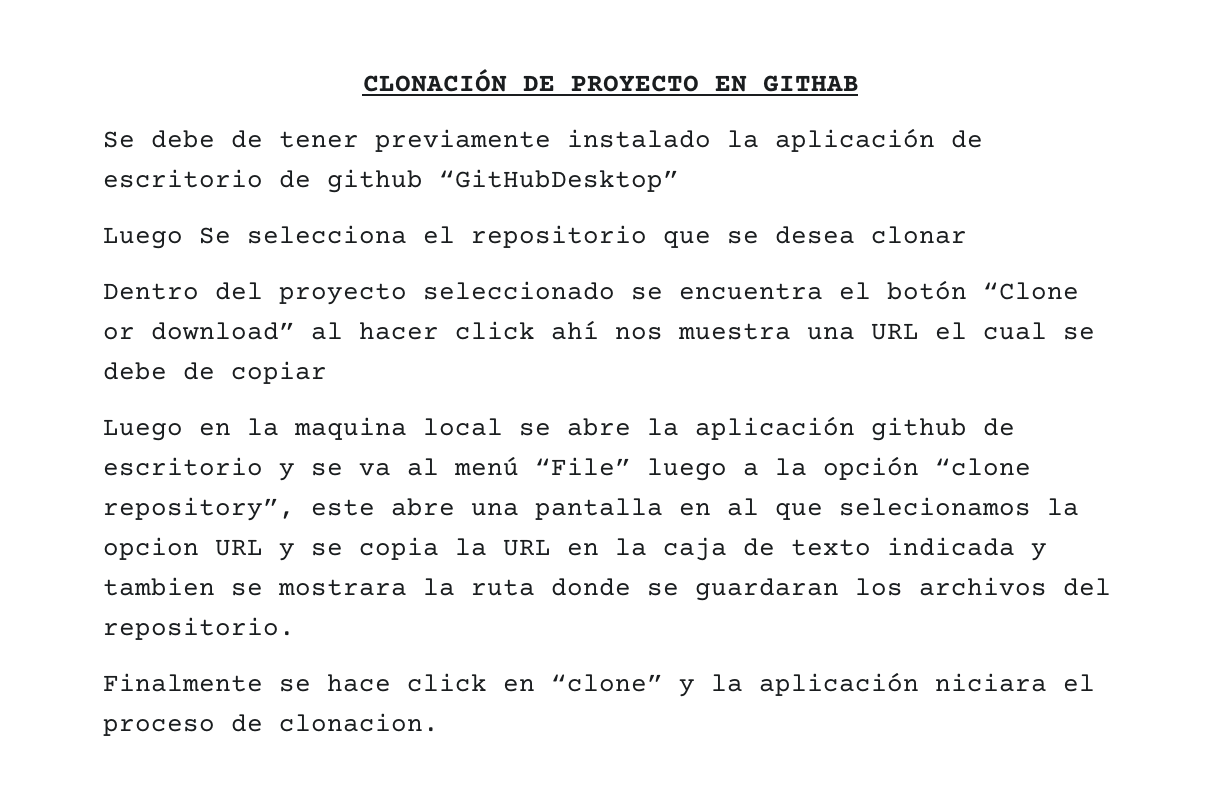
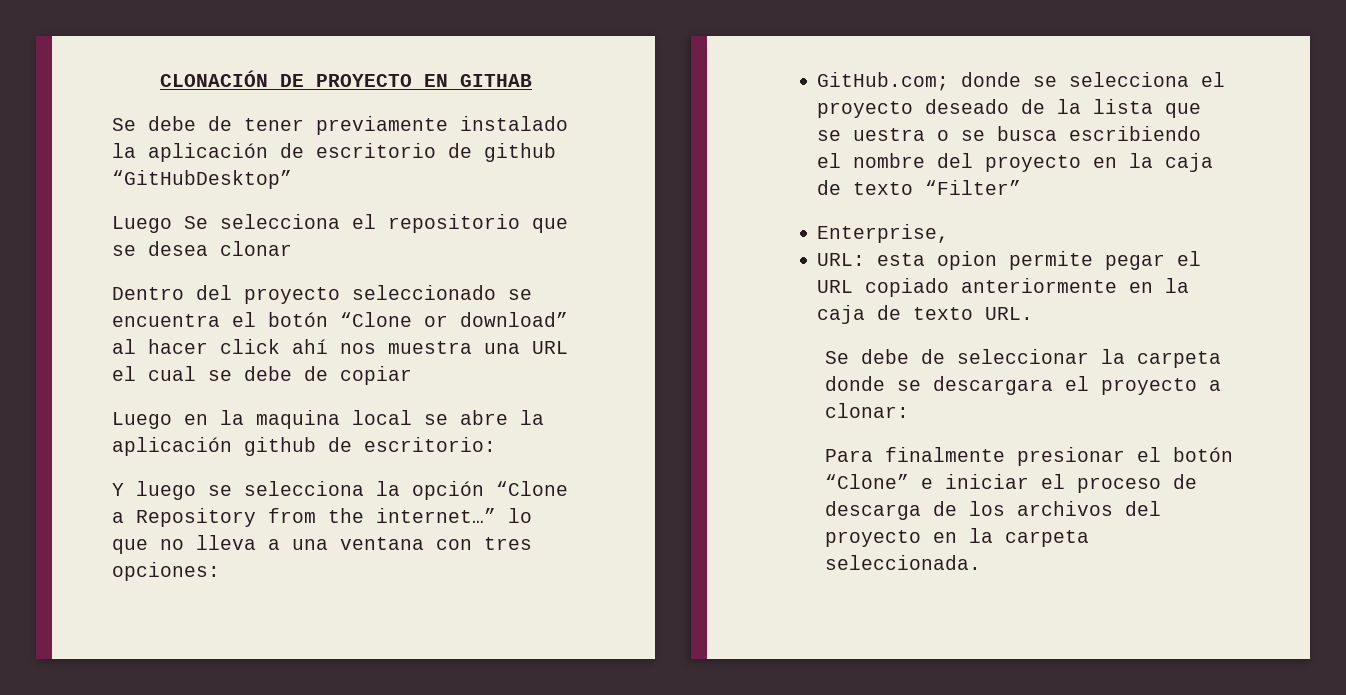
[103,456,1031,481] [103,497,1079,521] [103,537,1047,561] [103,577,1111,601] [103,617,295,640] [103,672,1095,697] [103,713,439,736] escritorio y se va al menú “File” luego a la opción “clone repository”, este abre una pantalla en al que selecionamos la opcion URL y se copia la URL en la caja de texto indicada y tambien se mostrara la ruta donde se guardaran los archivos del repositorio. // Finalmente se hace click en “clone” y la aplicación niciara el proceso de clonacion. -> [364,437,496,452] [112,481,568,500] [112,508,532,527] [112,535,532,554] [112,562,220,581] [817,72,1226,91] [817,99,1202,118] [817,126,1202,141] [817,153,1214,172] [817,180,1022,195] [817,224,950,243] [817,251,1202,270] [817,278,1190,297] [817,305,1034,324] [825,349,1222,368] [825,376,1222,395] [825,403,910,418] [825,447,1234,466] [825,474,1198,493] [825,501,1162,520] [825,528,1090,547] [825,555,982,570] escritorio: // Y luego se selecciona la opción “Clone a Repository from the internet…” lo que no lleva a una ventana con tres opciones: // GitHub.com; donde se selecciona el proyecto deseado de la lista que se uestra o se busca escribiendo el nombre del proyecto en la caja de texto “Filter” // Enterprise, // URL: esta opion permite pegar el URL copiado anteriormente en la caja de texto URL. // Se debe de seleccionar la carpeta donde se descargara el proyecto a clonar: // Para finalmente presionar el botón “Clone” e iniciar el proceso de descarga de los archivos del proyecto en la carpeta seleccionada.

